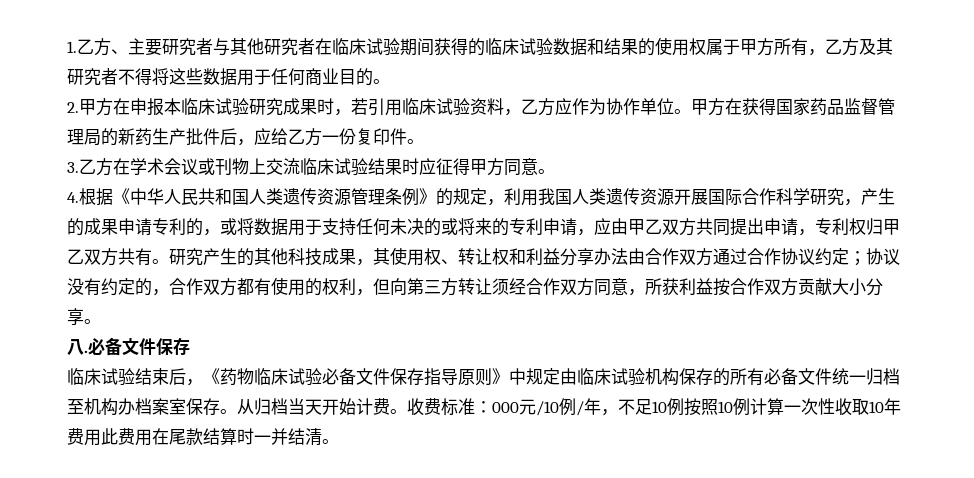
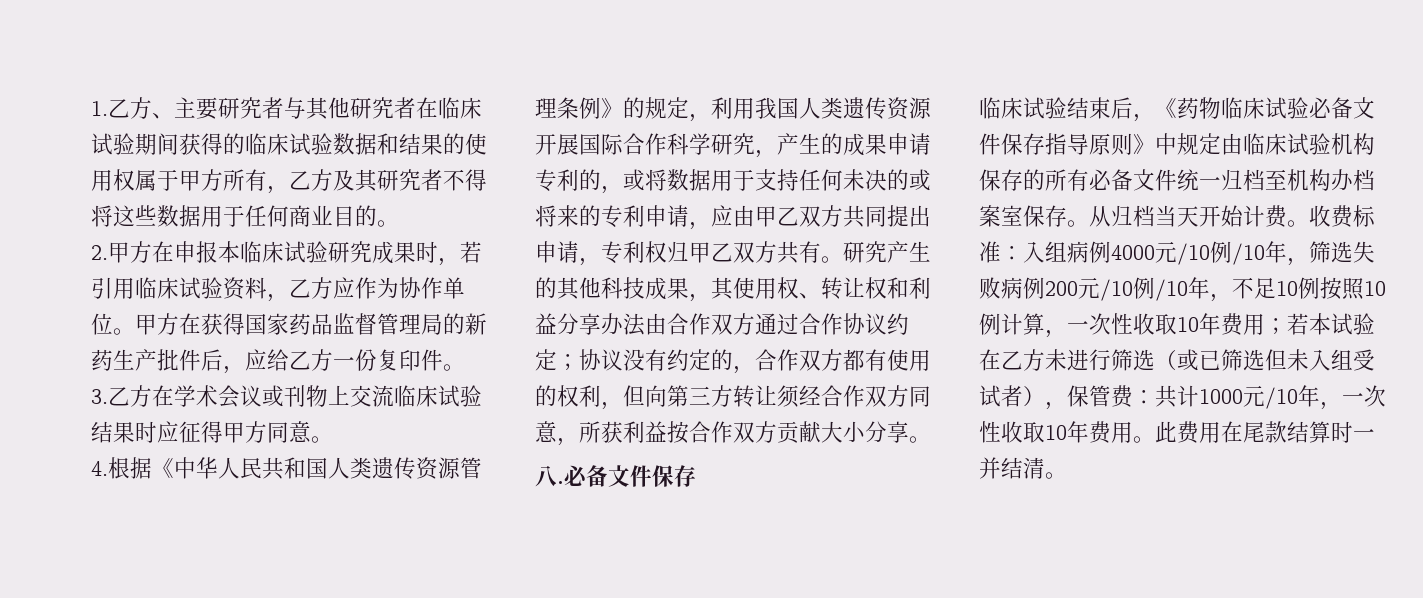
[492,398,584,416] 000元/10例/ -> [1023,241,1375,266] [979,277,1188,301] 入组病例4000元/10例/10年，筛选失败病例200元/10例/10
[784,398,901,416] [67,428,101,446] 一次性收取10年费用 -> [1045,313,1375,338] [979,349,1375,371] [979,385,1386,410] [979,421,1155,444] ，一次性收取10年费用；若本试验在乙方未进行筛选（或已筛选但未入组受试者），保管费：共计1000元/10年，一次性收取10年费用。

